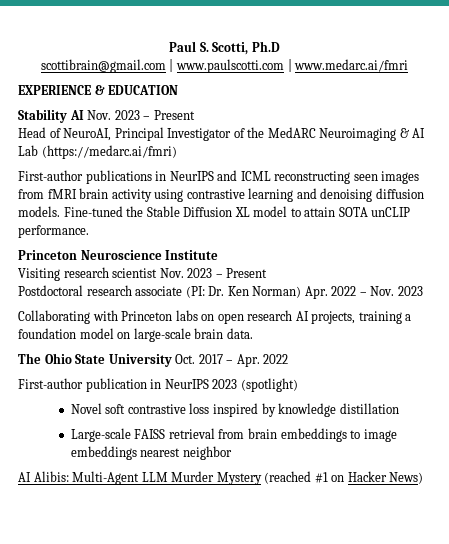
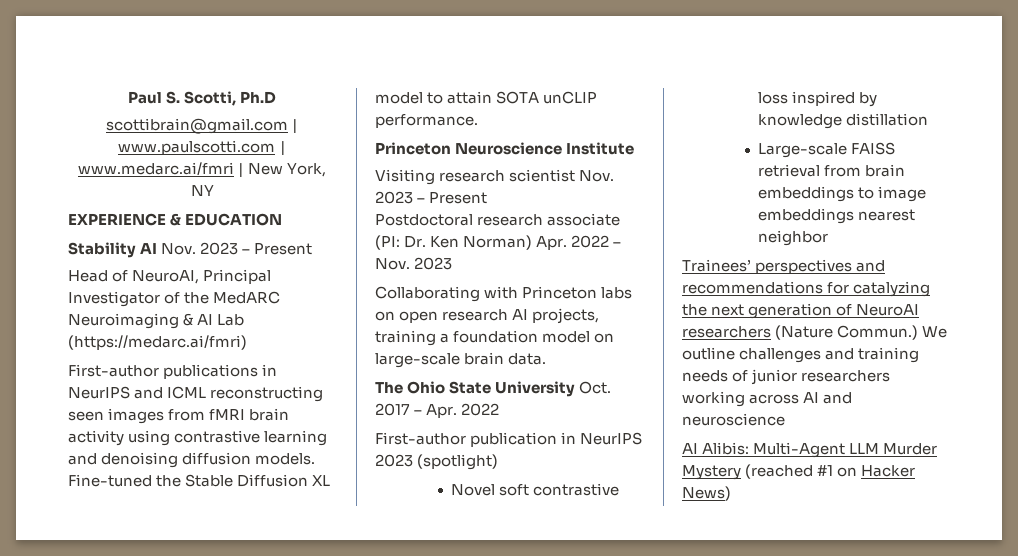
(409, 65) none -> [237,163,327,177] [190,185,214,196] | New York, NY
(232, 453) none -> [682,259,886,274] [682,281,931,297] [682,303,920,319] [682,325,948,340] [682,347,920,363] [682,369,891,385] [682,391,853,407] [682,413,785,426] // Trainees’ perspectives and recommendations for catalyzing the next generation of NeuroAI researchers (Nature Commun.) We outline challenges and training needs of junior researchers working across AI and neuroscience

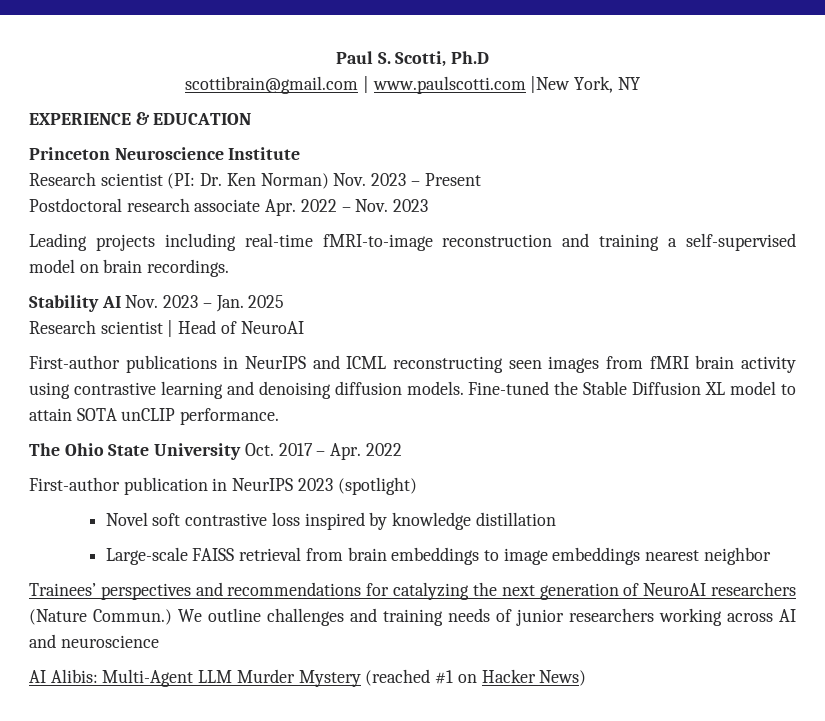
[279,141,286,155] [77,162,284,177] | www.medarc.ai/fmri | New -> [530,76,571,93] |New
(283, 219) none -> [29,147,301,160] [29,172,481,189] [29,198,429,216] [29,233,797,251] [29,259,230,277] // Princeton Neuroscience Institute // Research scientist (PI: Dr. Ken Norman) Nov. 2023 – Present // Postdoctoral research associate Apr. 2022 – Nov. 2023 // Leading projects including real-time fMRI-to-image reconstruction and training a self-supervised model on brain recordings.
[254,243,313,255] [68,269,272,284] [68,291,281,307] [68,313,245,329] [68,335,247,350] Present // Head of NeuroAI, Principal Investigator of the MedARC Neuroimaging & AI Lab (https://medarc.ai/fmri) -> [215,295,285,312] [29,320,304,337] Jan. 2025 // Research scientist | Head of NeuroAI
[375,142,635,155] [375,169,615,185] [375,191,488,204] [375,213,621,226] [375,235,622,250] [375,257,453,270] [375,286,633,302] [375,308,600,324] [375,330,615,346] [375,352,547,368] // Princeton Neuroscience Institute // Visiting research scientist Nov. 2023 – Present // Postdoctoral research associate (PI: Dr. Ken Norman) Apr. 2022 – Nov. 2023 // Collaborating with Princeton labs on open research AI projects, training a foundation model on large-scale brain data. -> (280, 416) none

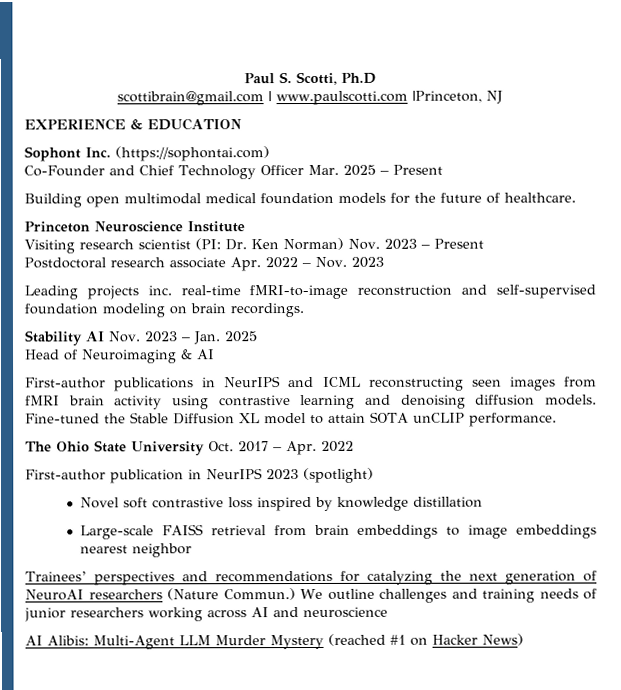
[530,76,640,93] |New York, NY -> [411,90,503,104] |Princeton, NJ
(252, 119) none -> [24,146,270,162] [24,164,443,180] [24,192,576,208] // Sophont Inc. (https://sophontai.com) // Co-Founder and Chief Technology Officer Mar. 2025 – Present // Building open multimodal medical foundation models for the future of healthcare.
[29,172,96,186] Research -> [24,239,134,254] Visiting research
[164,233,236,251] including -> [147,285,172,296] inc.
[599,233,797,251] [29,259,75,273] training a self-supervised model -> [495,284,596,299] [24,303,165,318] self-supervised foundation modeling
[29,320,304,337] Research scientist | Head of NeuroAI -> [25,349,215,364] Head of Neuroimaging & AI

